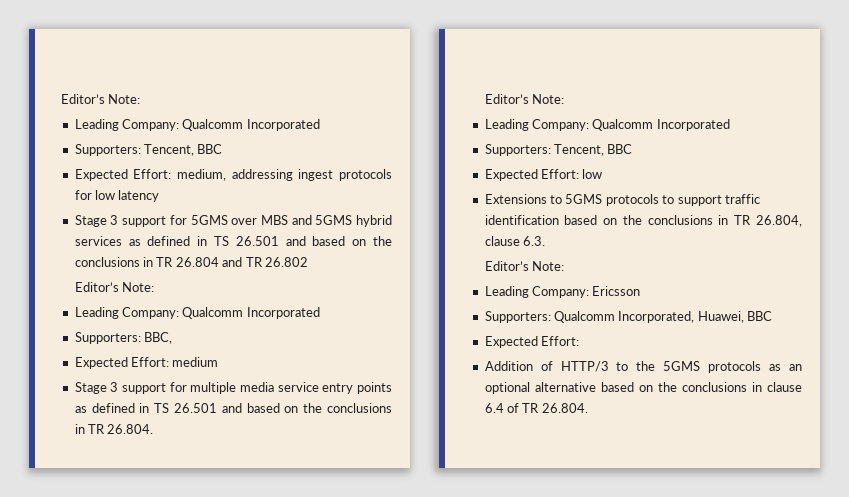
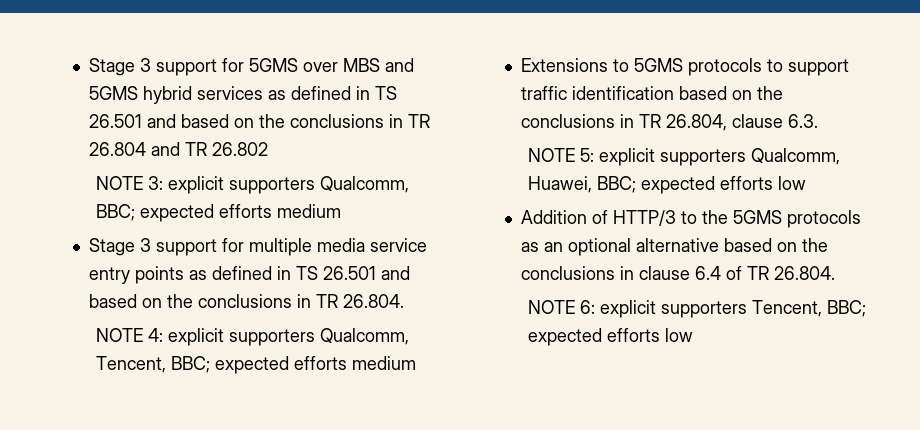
[60,94,141,104] [74,119,320,131] [74,144,223,156] [74,169,392,181] [74,190,160,202] Editor’s Note: // Leading Company: Qualcomm Incorporated // Supporters: Tencent, BBC // Expected Effort: medium, addressing ingest protocols for low latency // -> (89, 67) none
[74,282,155,292] [74,307,320,319] [74,332,173,344] [74,357,170,369] Editor’s Note: // Leading Company: Qualcomm Incorporated // Supporters: BBC, // Expected Effort: -> [96,176,410,194] [96,204,273,222] NOTE 3: explicit supporters Qualcomm, BBC; expected efforts
[484,94,565,104] [484,119,730,131] [484,144,633,156] [484,169,603,181] Editor’s Note: // Leading Company: Qualcomm Incorporated // Supporters: Tencent, BBC // Expected Effort: low -> [96,328,410,346] [96,356,417,374] NOTE 4: explicit supporters Qualcomm, Tencent, BBC; expected efforts medium
[484,261,565,271] [484,286,641,298] [484,311,773,323] [484,336,580,348] Editor’s Note: // Leading Company: Ericsson // Supporters: Qualcomm Incorporated, Huawei, BBC // Expected Effort: -> [528,148,841,166] [528,176,807,194] NOTE 5: explicit supporters Qualcomm, Huawei, BBC; expected efforts low
(588, 408) none -> [528,300,867,318] [528,328,694,346] // NOTE 6: explicit supporters Tencent, BBC; expected efforts low

